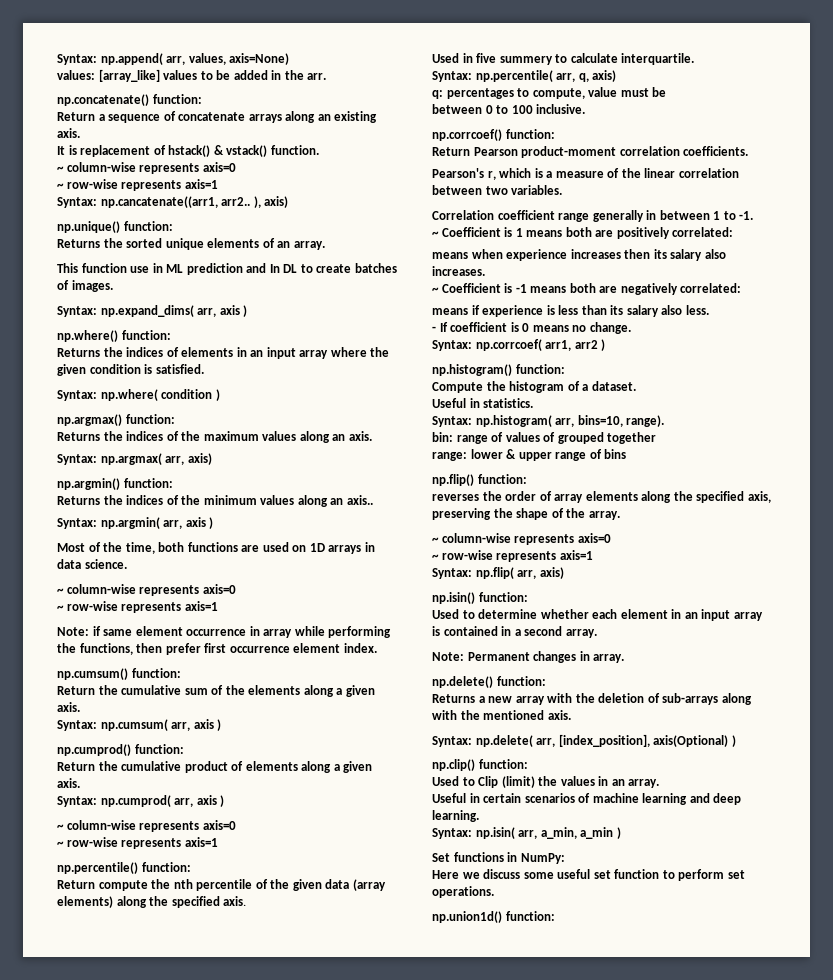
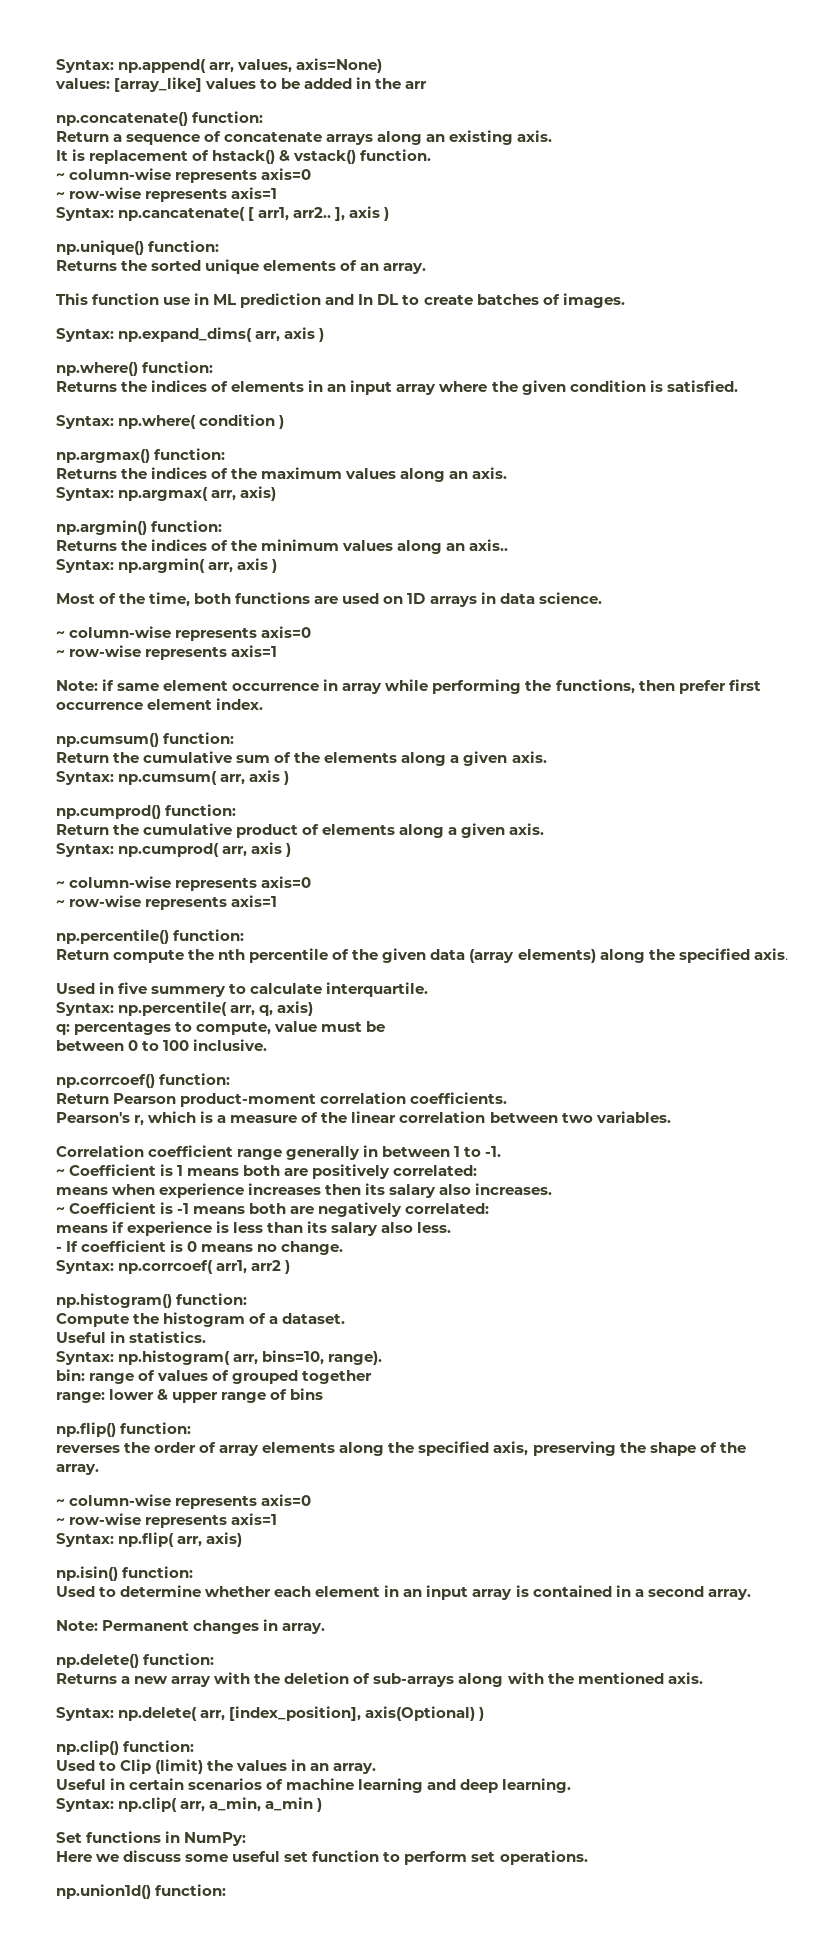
[307,73,327,80] arr. -> [405,81,428,89] arr
[100,196,289,208] np.cancatenate((arr1, arr2.. ), axis) -> [118,206,390,221] np.cancatenate( [ arr1, arr2.. ], axis )
[475,827,515,839] np.isin( -> [118,1797,178,1812] np.clip(

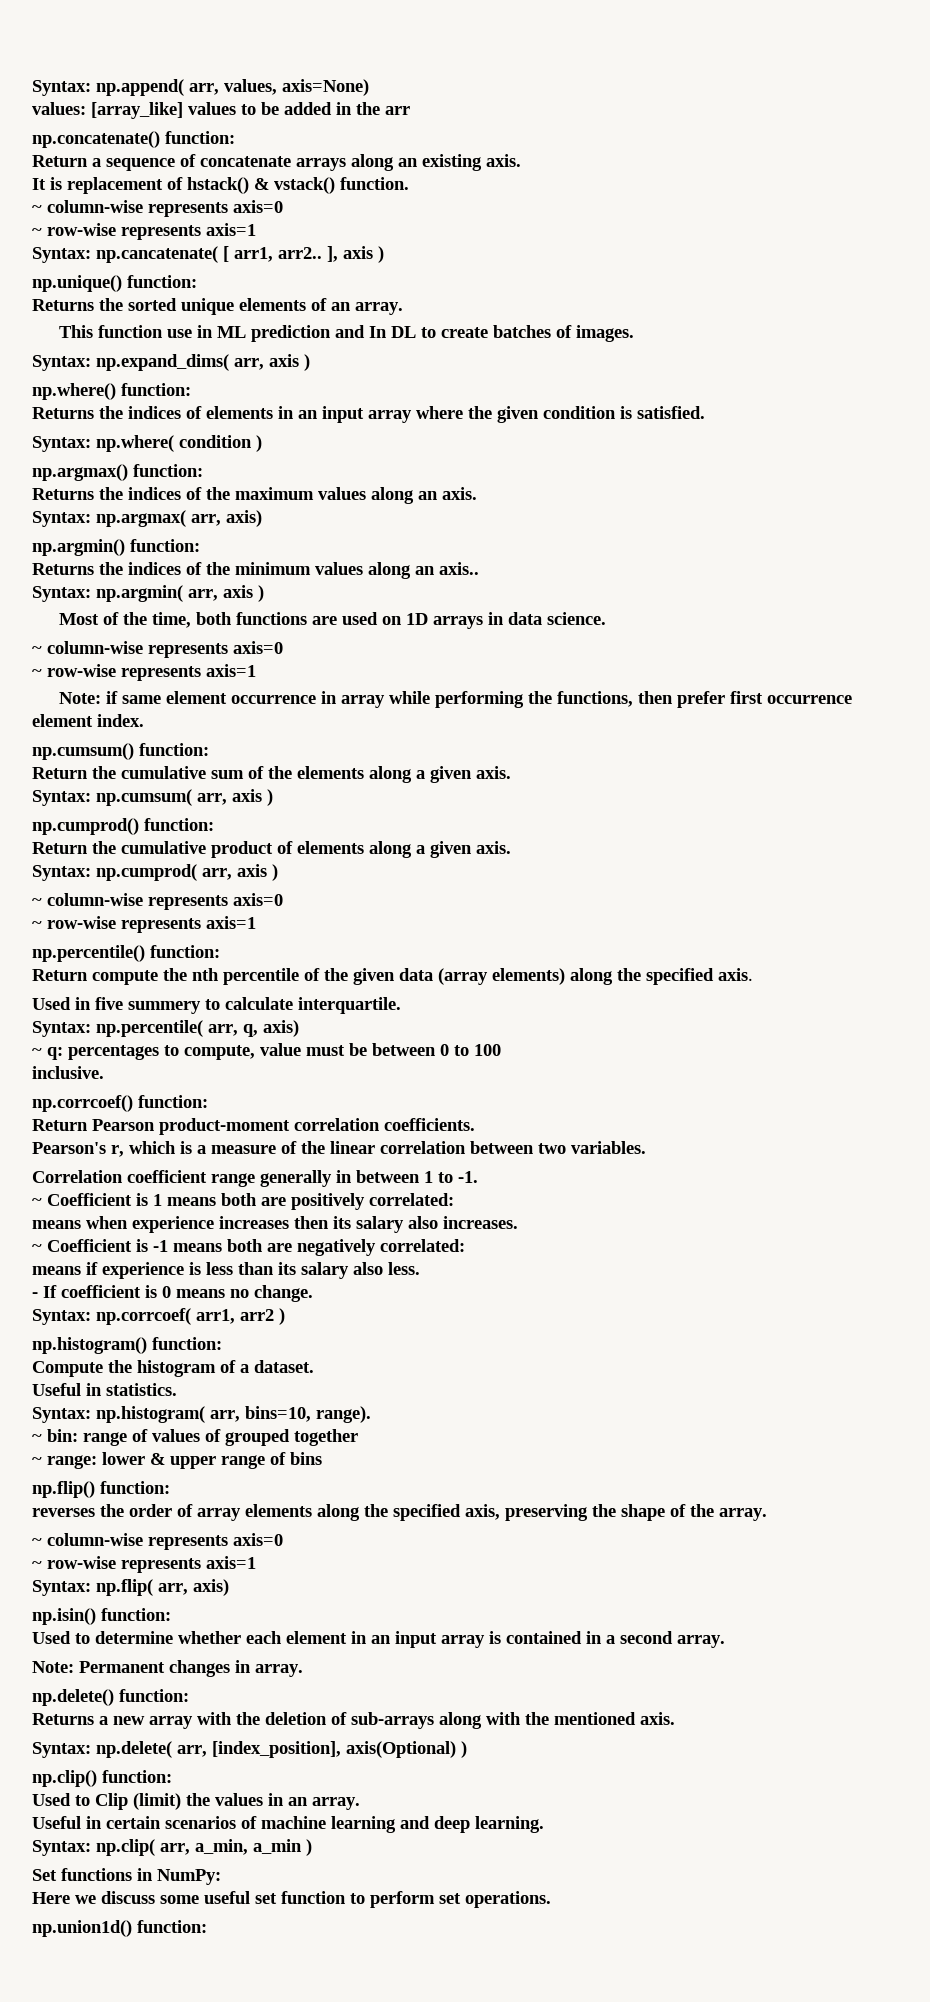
(314, 1008) none -> [32,1048,42,1056] ~
(386, 1026) // -> (367, 1049) none
(190, 1045) none -> (501, 1050) //
(383, 1358) none -> [32,1434,42,1442] ~
(373, 1377) none -> [32,1457,42,1465] ~

